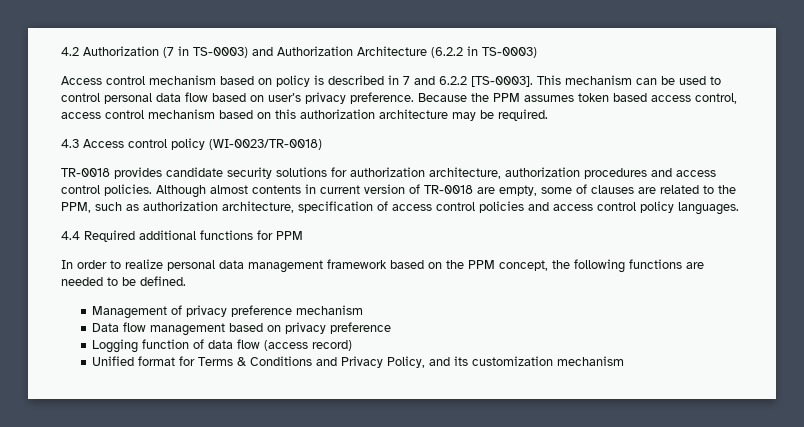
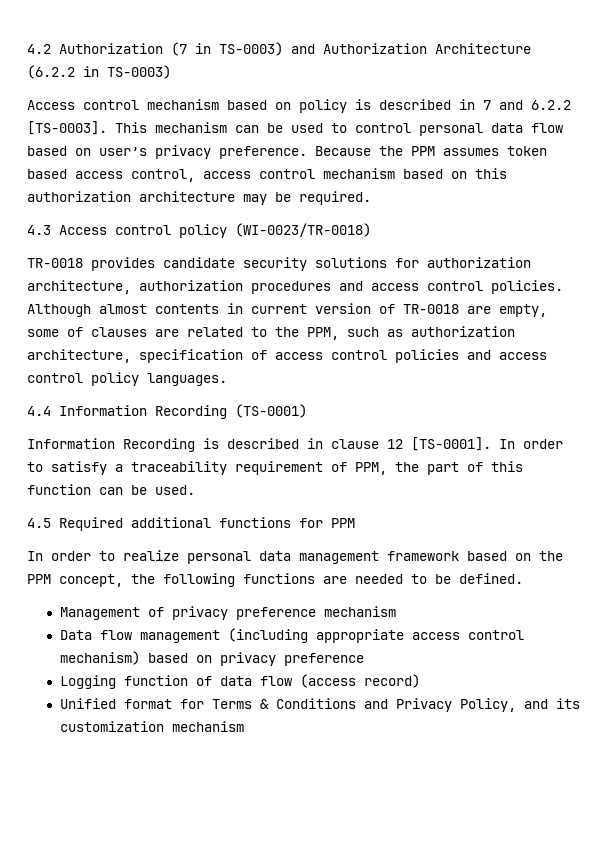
(80, 235) none -> [59,404,307,419] [27,437,563,452] [27,461,523,475] [27,484,195,495] [27,518,51,528] Information Recording (TS-0001) // Information Recording is described in clause 12 [TS-0001]. In order to satisfy a traceability requirement of PPM, the part of this function can be used. // 4.5
(226, 329) none -> [227,628,524,643] [59,651,140,665] (including appropriate access control mechanism)

